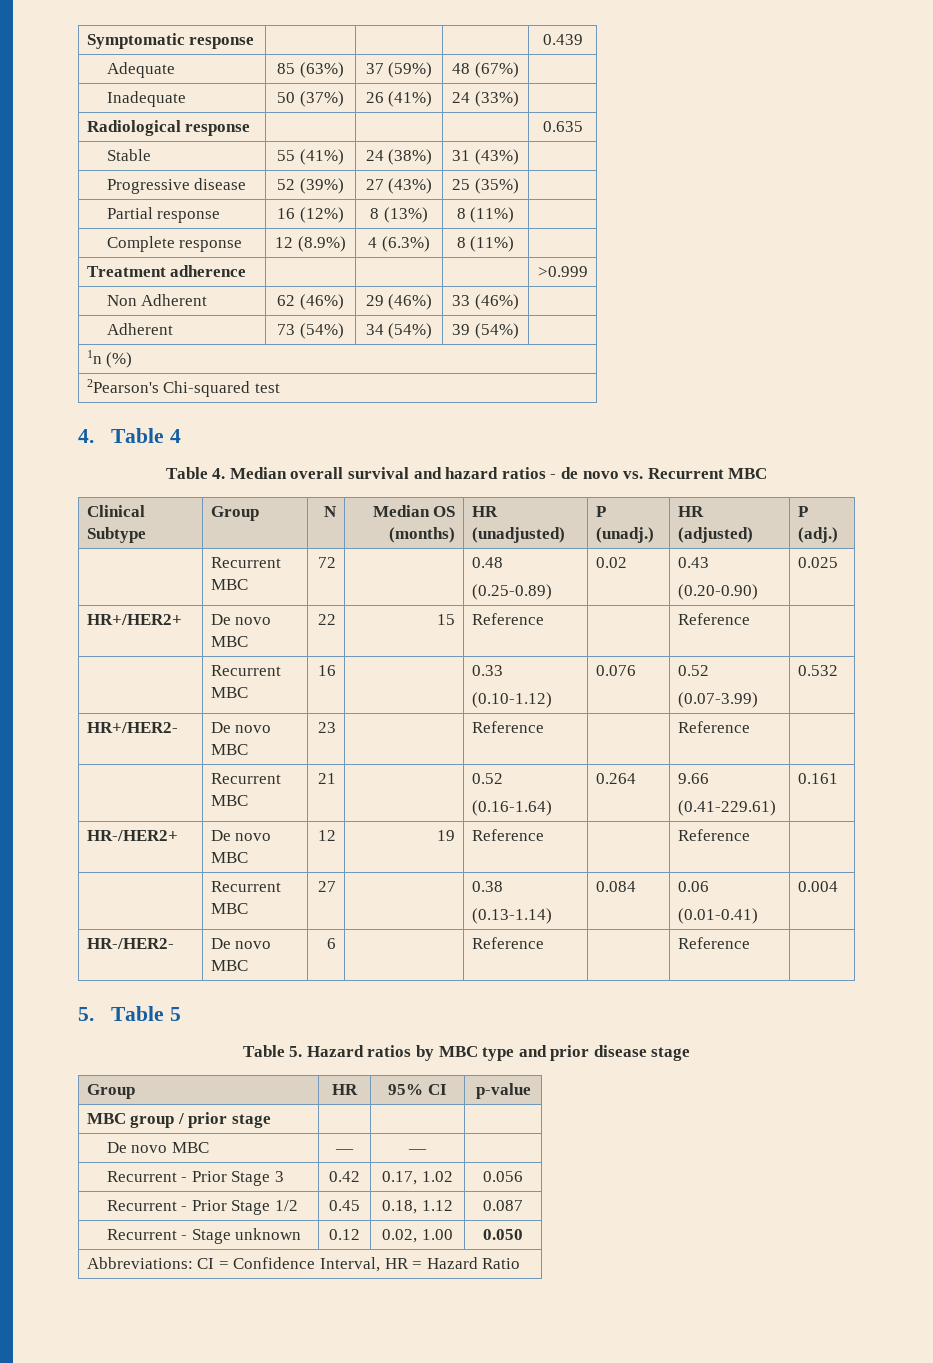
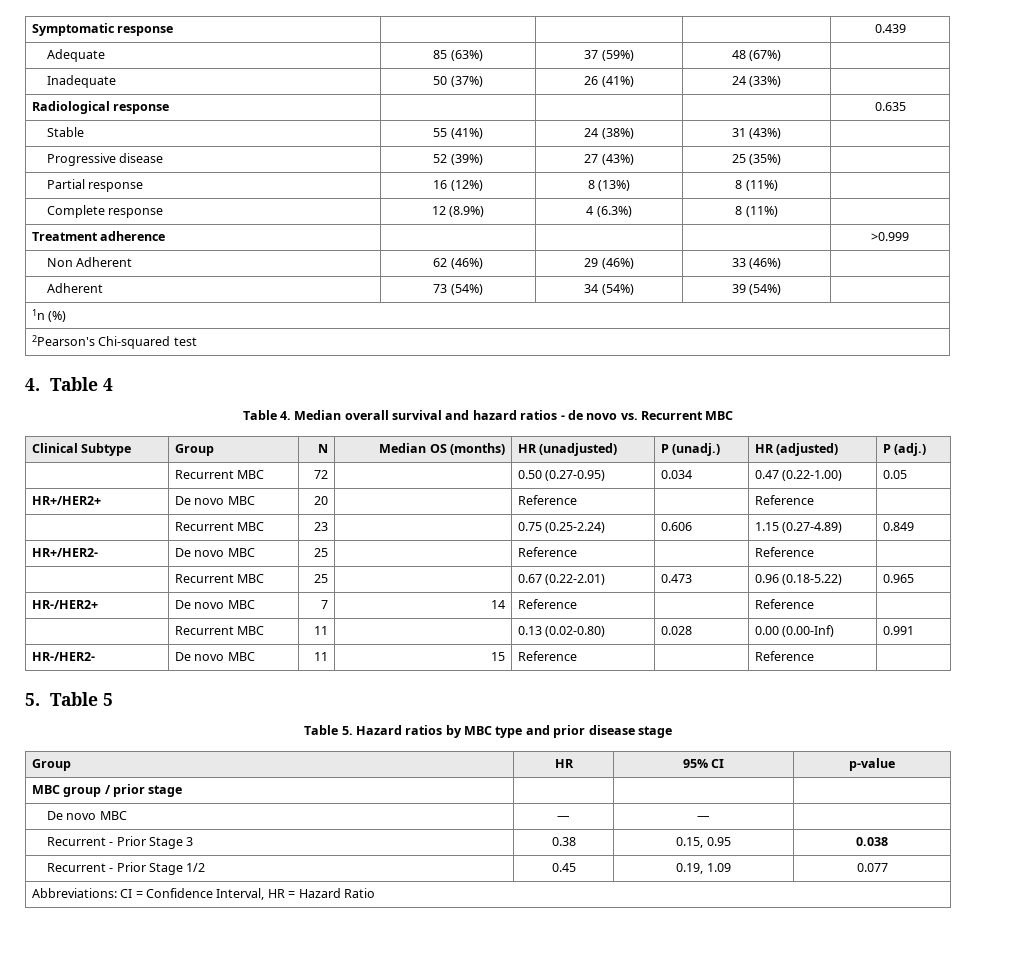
[471,557,503,568] [471,584,552,600] [595,557,627,568] [677,557,709,568] [677,584,758,600] [797,557,838,568] [86,614,182,625] [210,614,272,625] [210,636,248,647] [318,614,337,625] [437,614,456,625] [471,613,544,625] [677,613,750,625] [210,665,281,676] [210,687,248,698] [318,665,337,676] [471,665,503,676] [471,692,552,708] [595,665,636,676] [677,665,709,676] [677,692,758,708] [797,665,838,676] [86,722,178,733] [210,722,272,733] [210,744,248,755] [318,722,337,733] [471,721,544,733] [677,721,750,733] [210,773,281,784] [210,795,248,806] [318,773,337,784] [471,773,503,784] [471,800,552,816] [595,773,636,784] [677,773,709,784] [677,800,776,816] [797,773,838,784] [86,830,178,841] [210,830,272,841] [210,852,248,863] [318,830,337,841] [437,830,456,841] [471,829,544,841] [677,829,750,841] [210,881,281,892] [210,903,248,914] [318,881,337,892] [471,881,503,892] [471,908,552,924] [595,881,636,892] [677,881,709,892] [677,908,758,924] [797,881,838,892] 0.48 // (0.25-0.89) | 0.02 | 0.43 // (0.20-0.90) | 0.025 // HR+/HER2+ | De novo MBC | 22 | 15 | Reference | | Reference | // | Recurrent MBC | 16 | | 0.33 // (0.10-1.12) | 0.076 | 0.52 // (0.07-3.99) | 0.532 // HR+/HER2- | De novo MBC | 23 | | Reference | | Reference | // | Recurrent MBC | 21 | | 0.52 // (0.16-1.64) | 0.264 | 9.66 // (0.41-229.61) | 0.161 // HR-/HER2+ | De novo MBC | 12 | 19 | Reference | | Reference | // | Recurrent MBC | 27 | | 0.38 // (0.13-1.14) | 0.084 | 0.06 // (0.01-0.41) | 0.004 -> [517,470,606,481] [660,470,692,479] [754,470,843,481] [882,470,907,479] [31,496,101,505] [174,496,255,505] [314,496,329,505] [517,495,577,505] [754,495,814,505] [174,522,265,531] [314,522,329,531] [517,522,606,533] [660,522,692,531] [754,522,843,533] [882,522,914,531] [31,548,98,557] [174,548,255,557] [314,548,329,557] [517,547,577,557] [754,547,814,557] [174,574,265,583] [314,574,329,583] [517,574,606,585] [660,574,692,583] [754,574,843,585] [882,574,914,583] [31,600,98,609] [174,600,255,609] [321,600,329,609] [491,600,506,609] [517,599,577,609] [754,599,814,609] [174,626,265,635] [314,626,329,635] [517,626,606,637] [660,626,692,635] [754,625,835,637] [882,626,914,635] 0.50 (0.27-0.95) | 0.034 | 0.47 (0.22-1.00) | 0.05 // HR+/HER2+ | De novo MBC | 20 | | Reference | | Reference | // | Recurrent MBC | 23 | | 0.75 (0.25-2.24) | 0.606 | 1.15 (0.27-4.89) | 0.849 // HR+/HER2- | De novo MBC | 25 | | Reference | | Reference | // | Recurrent MBC | 25 | | 0.67 (0.22-2.01) | 0.473 | 0.96 (0.18-5.22) | 0.965 // HR-/HER2+ | De novo MBC | 7 | 14 | Reference | | Reference | // | Recurrent MBC | 11 | | 0.13 (0.02-0.80) | 0.028 | 0.00 (0.00-Inf) | 0.991
[327,938,337,949] 6 | -> [314,652,329,661] [491,652,506,661] 11 | 15
[329,1171,360,1182] [382,1171,453,1185] [483,1171,523,1182] 0.42 | 0.17, 1.02 | 0.056 -> [551,837,576,846] [676,837,731,848] [856,837,888,846] 0.38 | 0.15, 0.95 | 0.038
[382,1200,453,1214] [483,1200,523,1211] [106,1228,302,1244] [329,1229,360,1240] [382,1229,453,1243] [483,1229,523,1240] 0.18, 1.12 | 0.087 // Recurrent - Stage unknown | 0.12 | 0.02, 1.00 | 0.050 -> [676,863,731,874] [856,863,888,872] 0.19, 1.09 | 0.077

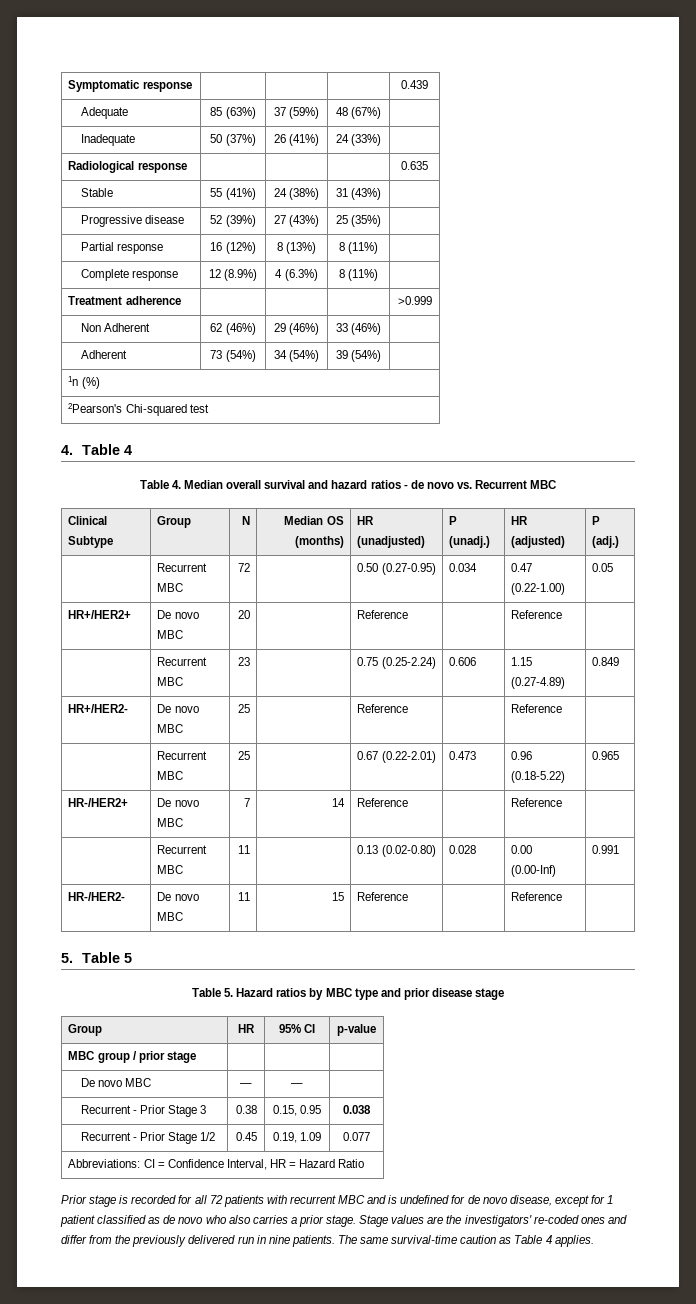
(375, 893) none -> [61,1195,614,1207] [60,1215,627,1227] [61,1235,594,1247] // Prior stage is recorded for all 72 patients with recurrent MBC and is undefined for de novo disease, except for 1 patient classified as de novo who also carries a prior stage. Stage values are the investigators' re-coded ones and differ from the previously delivered run in nine patients. The same survival-time caution as Table 4 applies.

